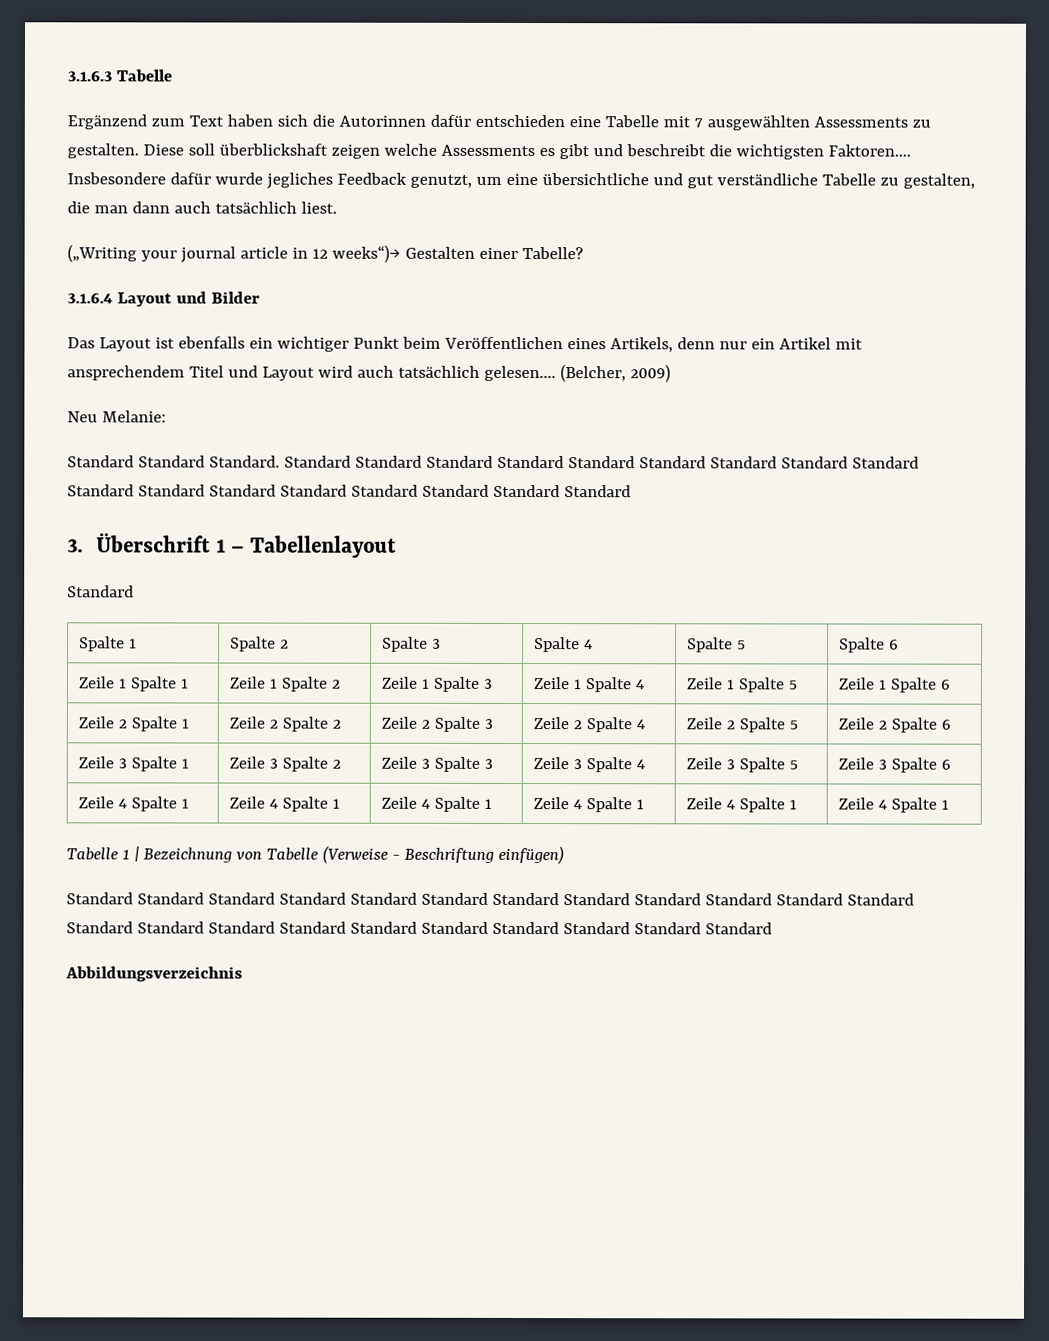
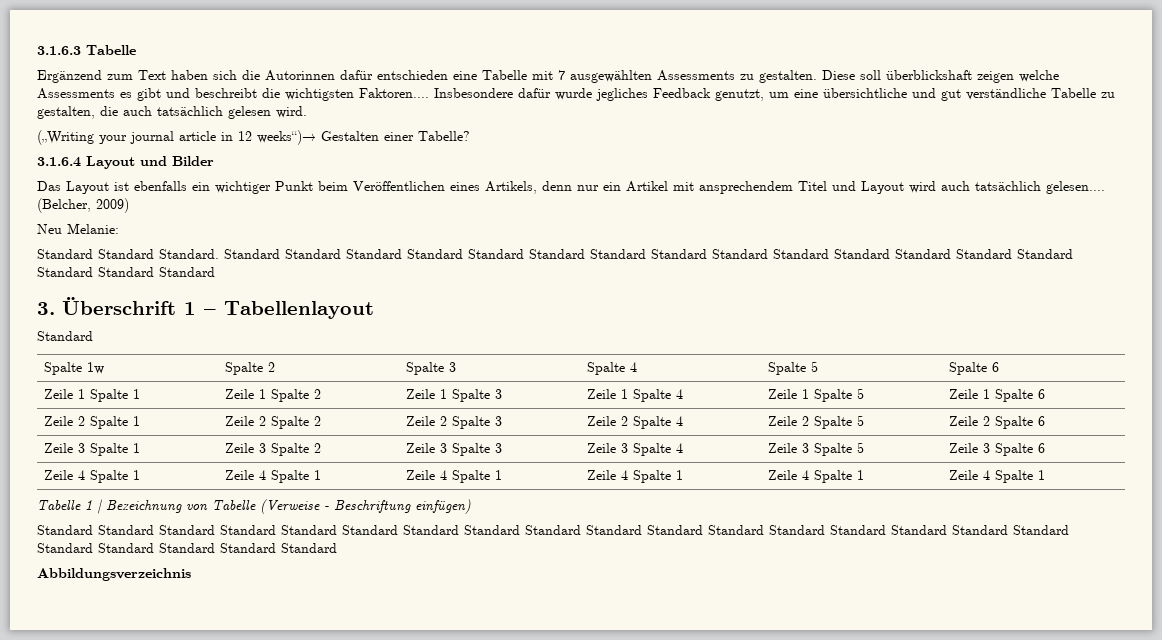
[93,201,337,214] man dann auch tatsächlich liest. -> [123,106,307,119] auch tatsächlich gelesen wird.
[128,638,137,649] 1 -> [86,362,104,374] 1w

